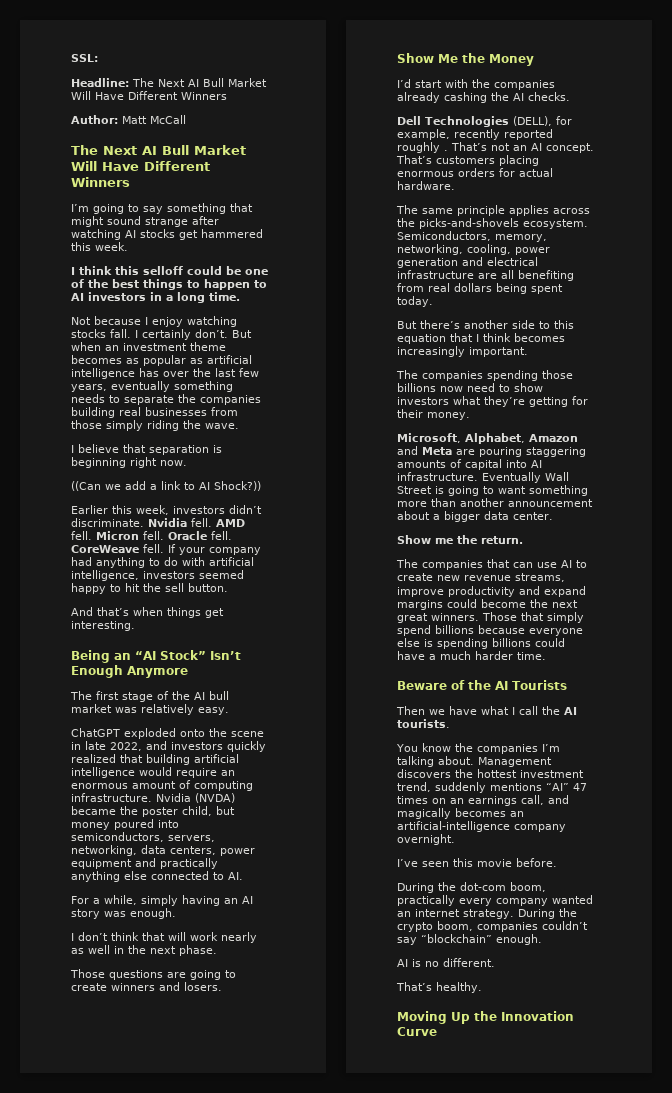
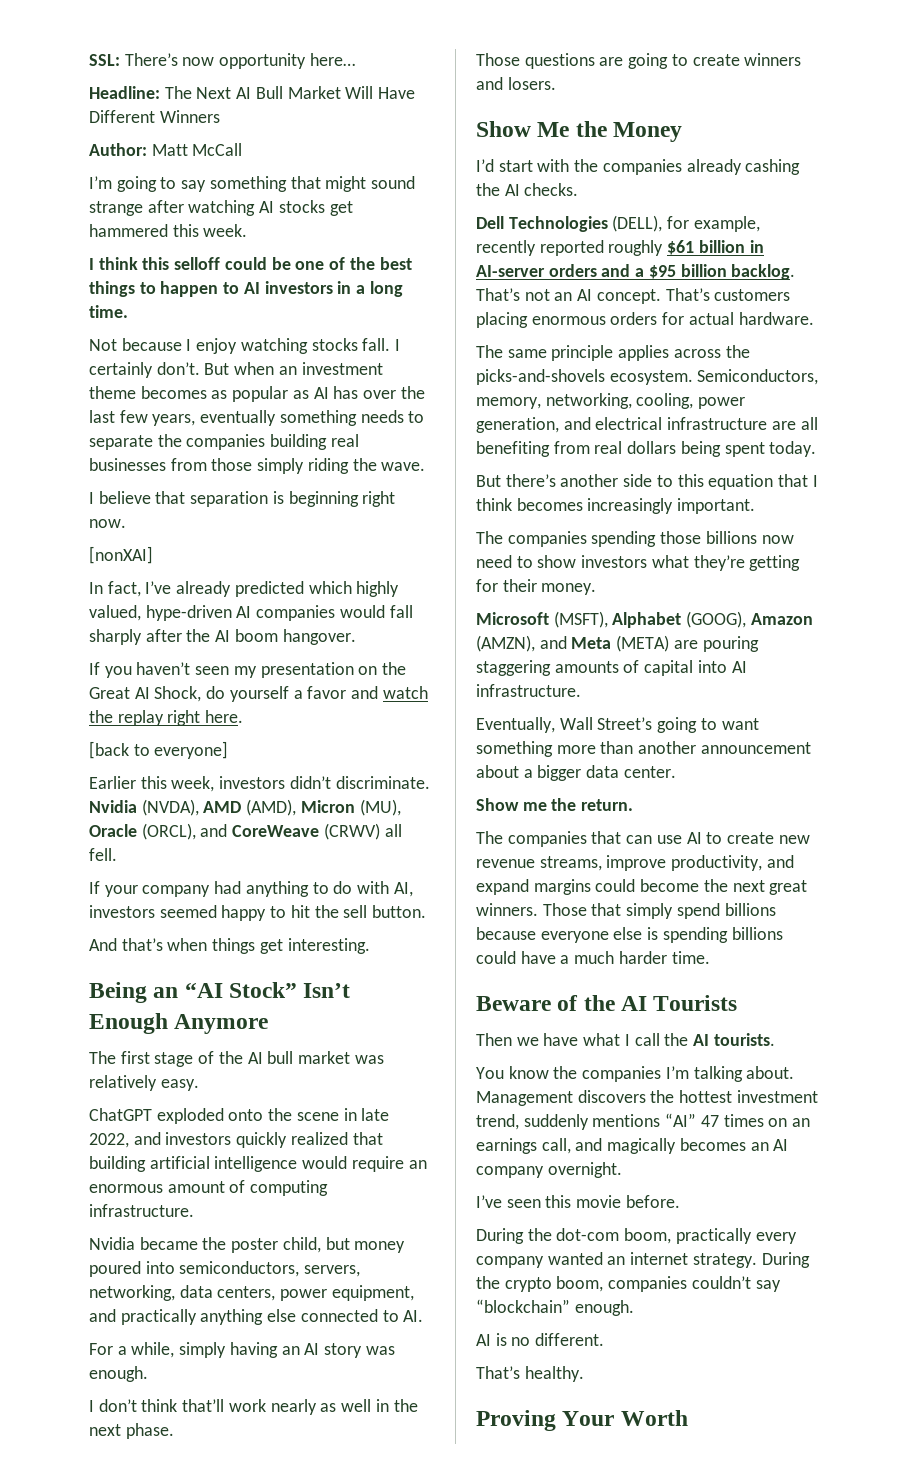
(98, 58) none -> [124,53,355,69] There’s now opportunity here…
[71,145,246,155] [71,161,210,171] [71,177,130,187] // The Next AI Bull Market Will Have Different Winners -> (243, 149) none
[207,355,252,364] [71,368,135,379] artificial intelligence -> [313,387,329,399] AI
[71,481,261,491] ((Can we add a link to AI Shock?)) -> [89,546,153,564] [89,581,400,597] [89,605,413,621] [89,629,356,645] [89,662,407,678] [89,686,428,702] [89,710,244,726] [89,741,229,759] [nonXAI] // In fact, I’ve already predicted which highly valued, hype-driven AI companies would fall sharply after the AI boom hangover. // If you haven’t seen my presentation on the Great AI Shock, do yourself a favor and watch the replay right here. // [back to everyone]
[191,518,245,527] [71,531,232,540] [71,544,164,553] fell. AMD fell. Micron fell. Oracle fell. CoreWeave fell. -> [141,799,401,816] [89,823,402,840] [89,848,117,861] (NVDA), AMD (AMD), Micron (MU), Oracle (ORCL), and CoreWeave (CRWV) all fell. //
[209,557,254,566] [71,570,139,581] artificial intelligence, -> [393,882,413,897] AI,
[156,793,235,803] Nvidia (NVDA) -> [89,1237,135,1250] // Nvidia
[71,859,132,869] equipment -> [331,1285,414,1301] equipment,
[142,932,186,941] that will -> [182,1399,225,1412] that’ll
[444,150,448,151] . -> [667,240,764,255] [476,264,796,280] $61 billion in AI-server orders and a $95 billion backlog.
[397,258,458,268] generation -> [476,417,559,433] generation,
[397,433,578,444] Microsoft, Alphabet, Amazon -> [476,611,813,628] [476,635,535,652] Microsoft (MSFT), Alphabet (GOOG), Amazon (AMZN),
(452, 451) none -> [616,635,670,652] (META)
[482,472,569,483] [397,486,444,494] Eventually Wall Street is -> [476,717,653,733] // Eventually, Wall Street’s
[448,586,515,597] productivity -> [671,855,763,871] productivity,
[397,821,510,832] artificial-intelligence -> [773,1139,789,1151] AI
[397,1011,574,1024] [397,1027,437,1036] Moving Up the Innovation Curve -> [476,1410,688,1431] Proving Your Worth

